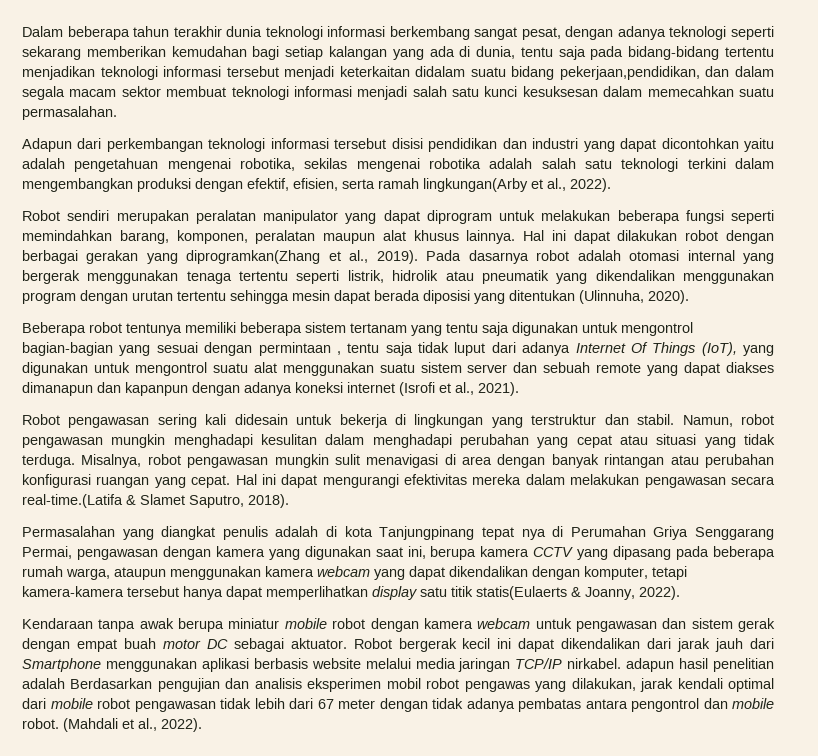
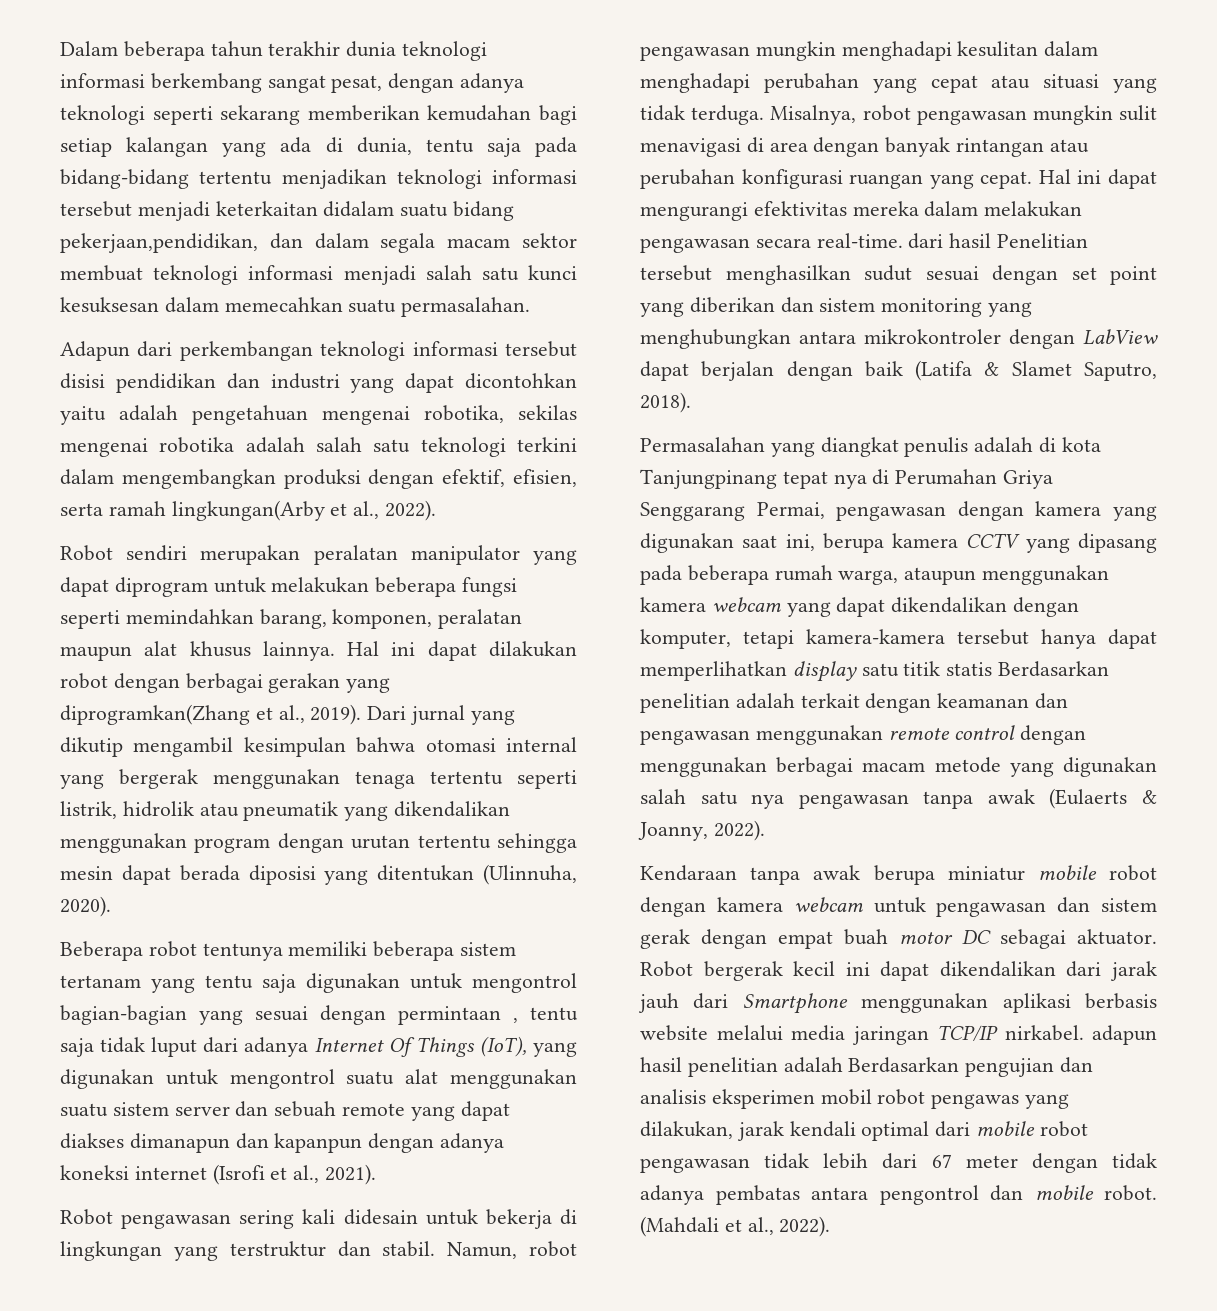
[426,250,621,264] Pada dasarnya robot adalah -> [367,705,515,725] [60,737,416,757] Dari jurnal yang dikutip mengambil kesimpulan bahwa
[22,494,123,508] real-time.(Latifa -> [816,233,1089,249] [640,265,1157,285] [640,297,1033,317] [640,329,1158,349] [640,360,973,381] real-time. dari hasil Penelitian tersebut menghasilkan sudut sesuai dengan set point yang diberikan dan sistem monitoring yang menghubungkan antara mikrokontroler dengan LabView dapat berjalan dengan baik (Latifa
[476,586,567,600] statis(Eulaerts -> [946,661,1110,677] [640,693,1069,713] [640,725,1087,745] [640,757,1157,777] [640,788,1128,809] statis Berdasarkan penelitian adalah terkait dengan keamanan dan pengawasan menggunakan remote control dengan menggunakan berbagai macam metode yang digunakan salah satu nya pengawasan tanpa awak (Eulaerts

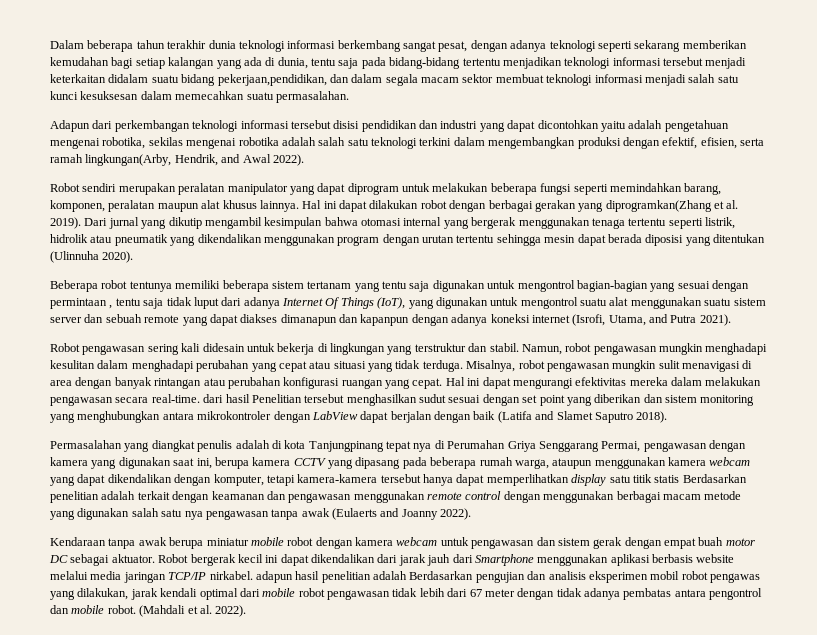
[171,500,380,521] lingkungan(Arby et al., -> [85,154,271,166] lingkungan(Arby, Hendrik, and Awal
[278,705,305,723] al., -> [726,200,739,209] al.
[482,864,577,885] (Ulinnuha, -> [50,251,99,263] (Ulinnuha
[212,1164,320,1185] (Isrofi et al., -> [572,314,697,326] (Isrofi, Utama, and Putra
[984,361,1157,381] & Slamet Saputro, -> [535,411,633,423] and Slamet Saputro
[1142,790,1157,804] [638,822,708,841] & Joanny, -> [380,508,438,520] and Joanny
[747,1217,774,1235] al., -> [199,605,212,614] al.

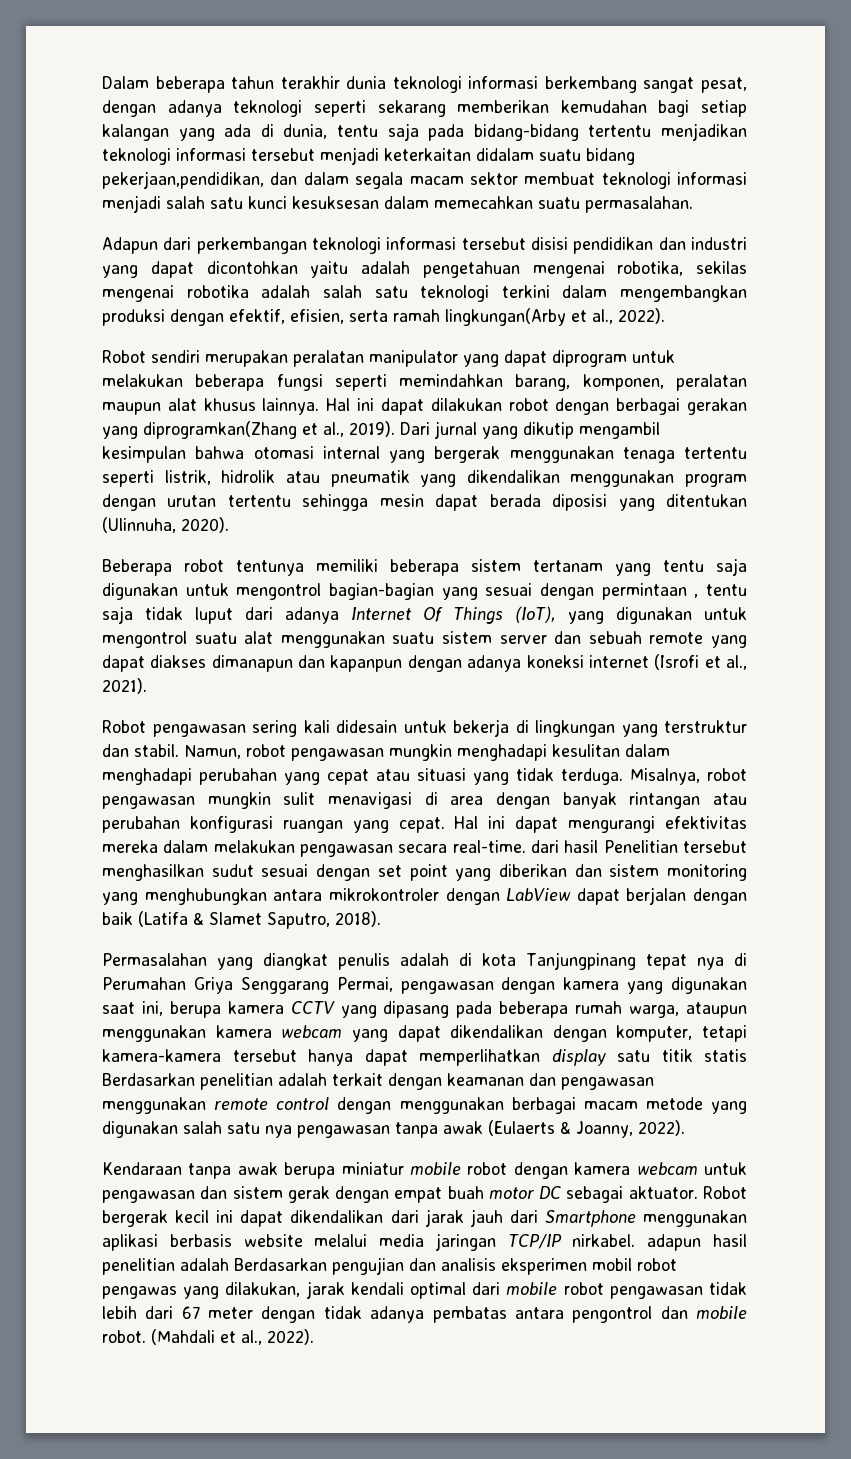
[85,154,271,166] lingkungan(Arby, Hendrik, and Awal -> [445,308,613,326] lingkungan(Arby et al.,
[726,200,739,209] al. -> [323,422,344,437] al.,
[50,251,99,263] (Ulinnuha -> [102,517,176,533] (Ulinnuha,
[572,314,697,326] (Isrofi, Utama, and Putra -> [654,654,748,670] (Isrofi et al.,
[535,411,633,423] and Slamet Saputro -> [193,912,330,929] & Slamet Saputro,
[380,508,438,520] and Joanny -> [560,1121,633,1138] & Joanny,
[199,605,212,614] al. -> [241,1330,262,1345] al.,

